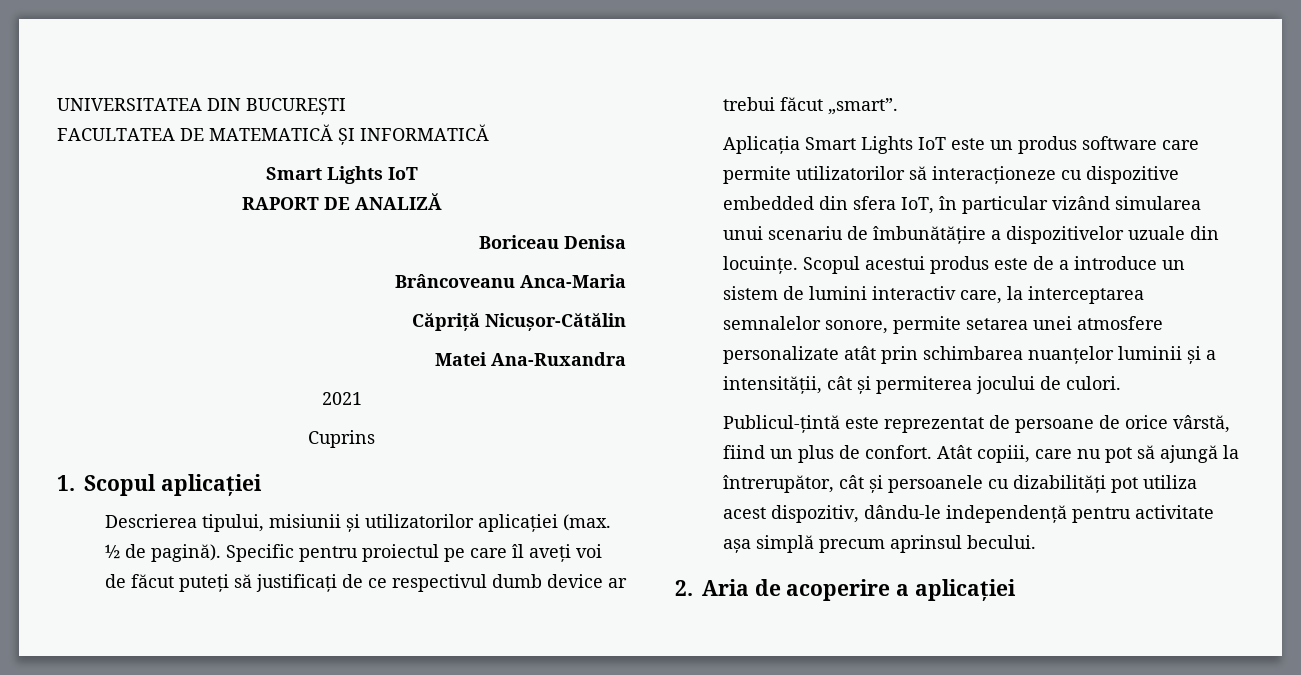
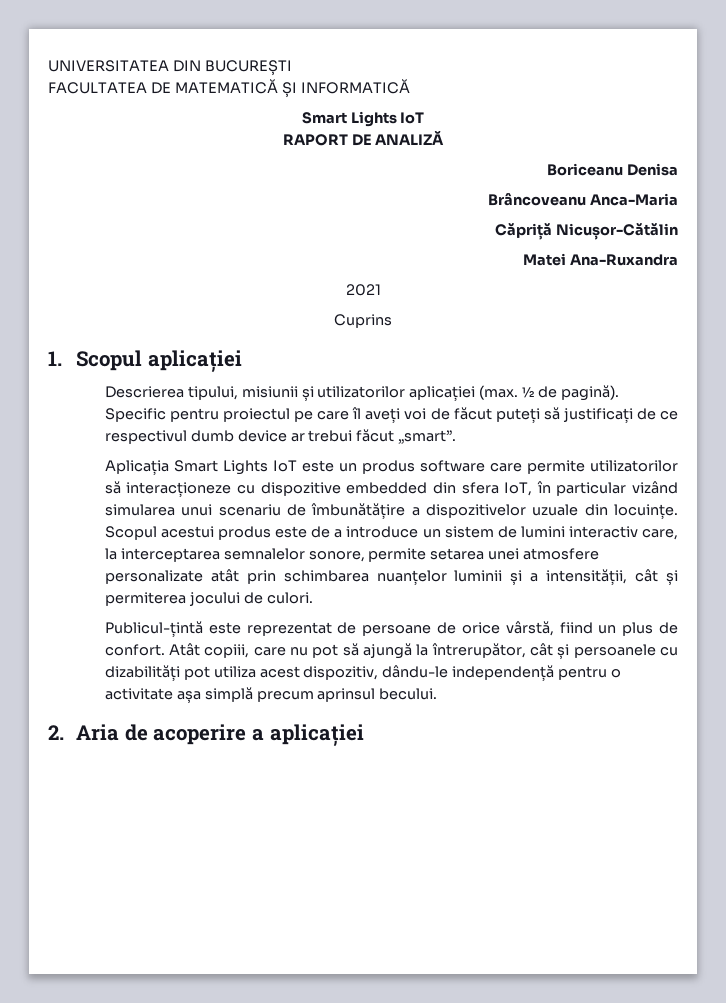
[479,235,559,249] Boriceau -> [547,163,624,176] Boriceanu
(1131, 515) none -> [611,669,622,678] o

